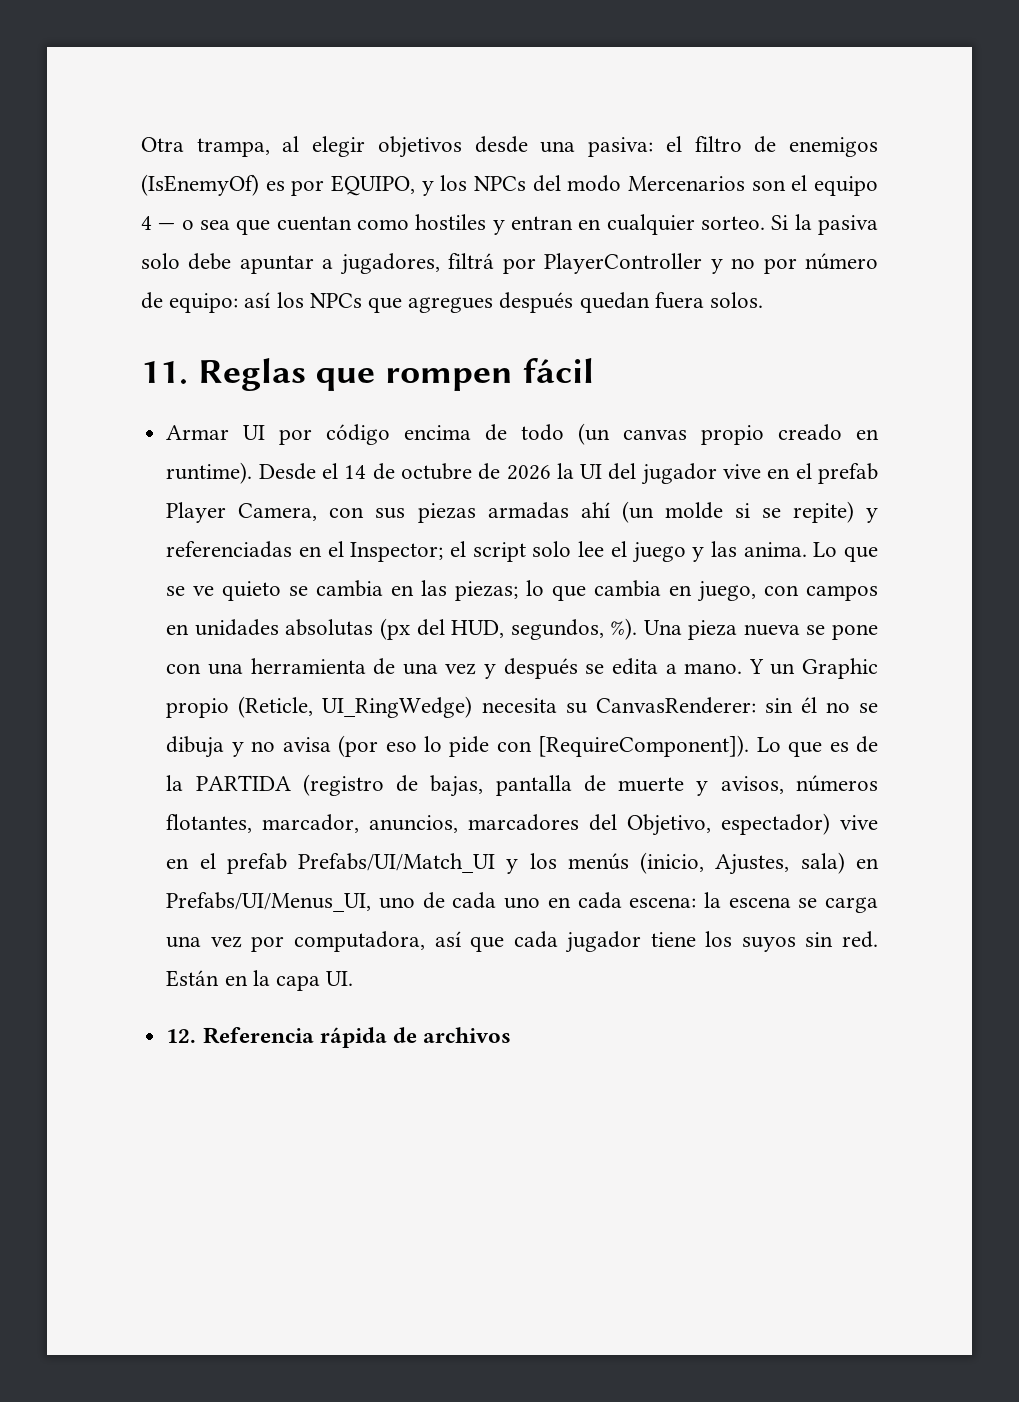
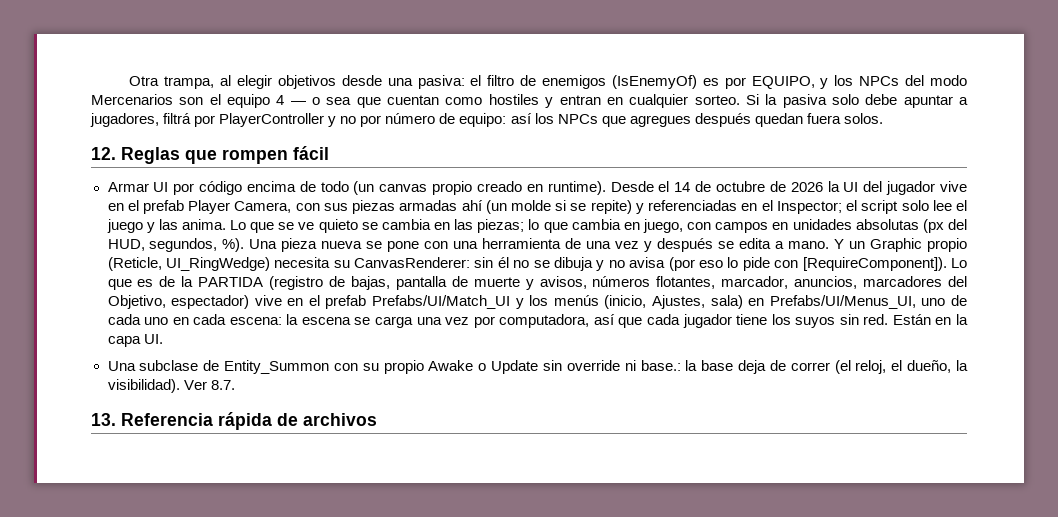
[141,361,188,384] 11. -> [91,147,116,160] 12.
[166,1029,197,1043] 12. -> [107,360,968,374] [107,379,235,393] [91,413,116,426] Una subclase de Entity_Summon con su propio Awake o Update sin override ni base.: la base deja de correr (el reloj, el dueño, la visibilidad). Ver 8.7. // 13.

